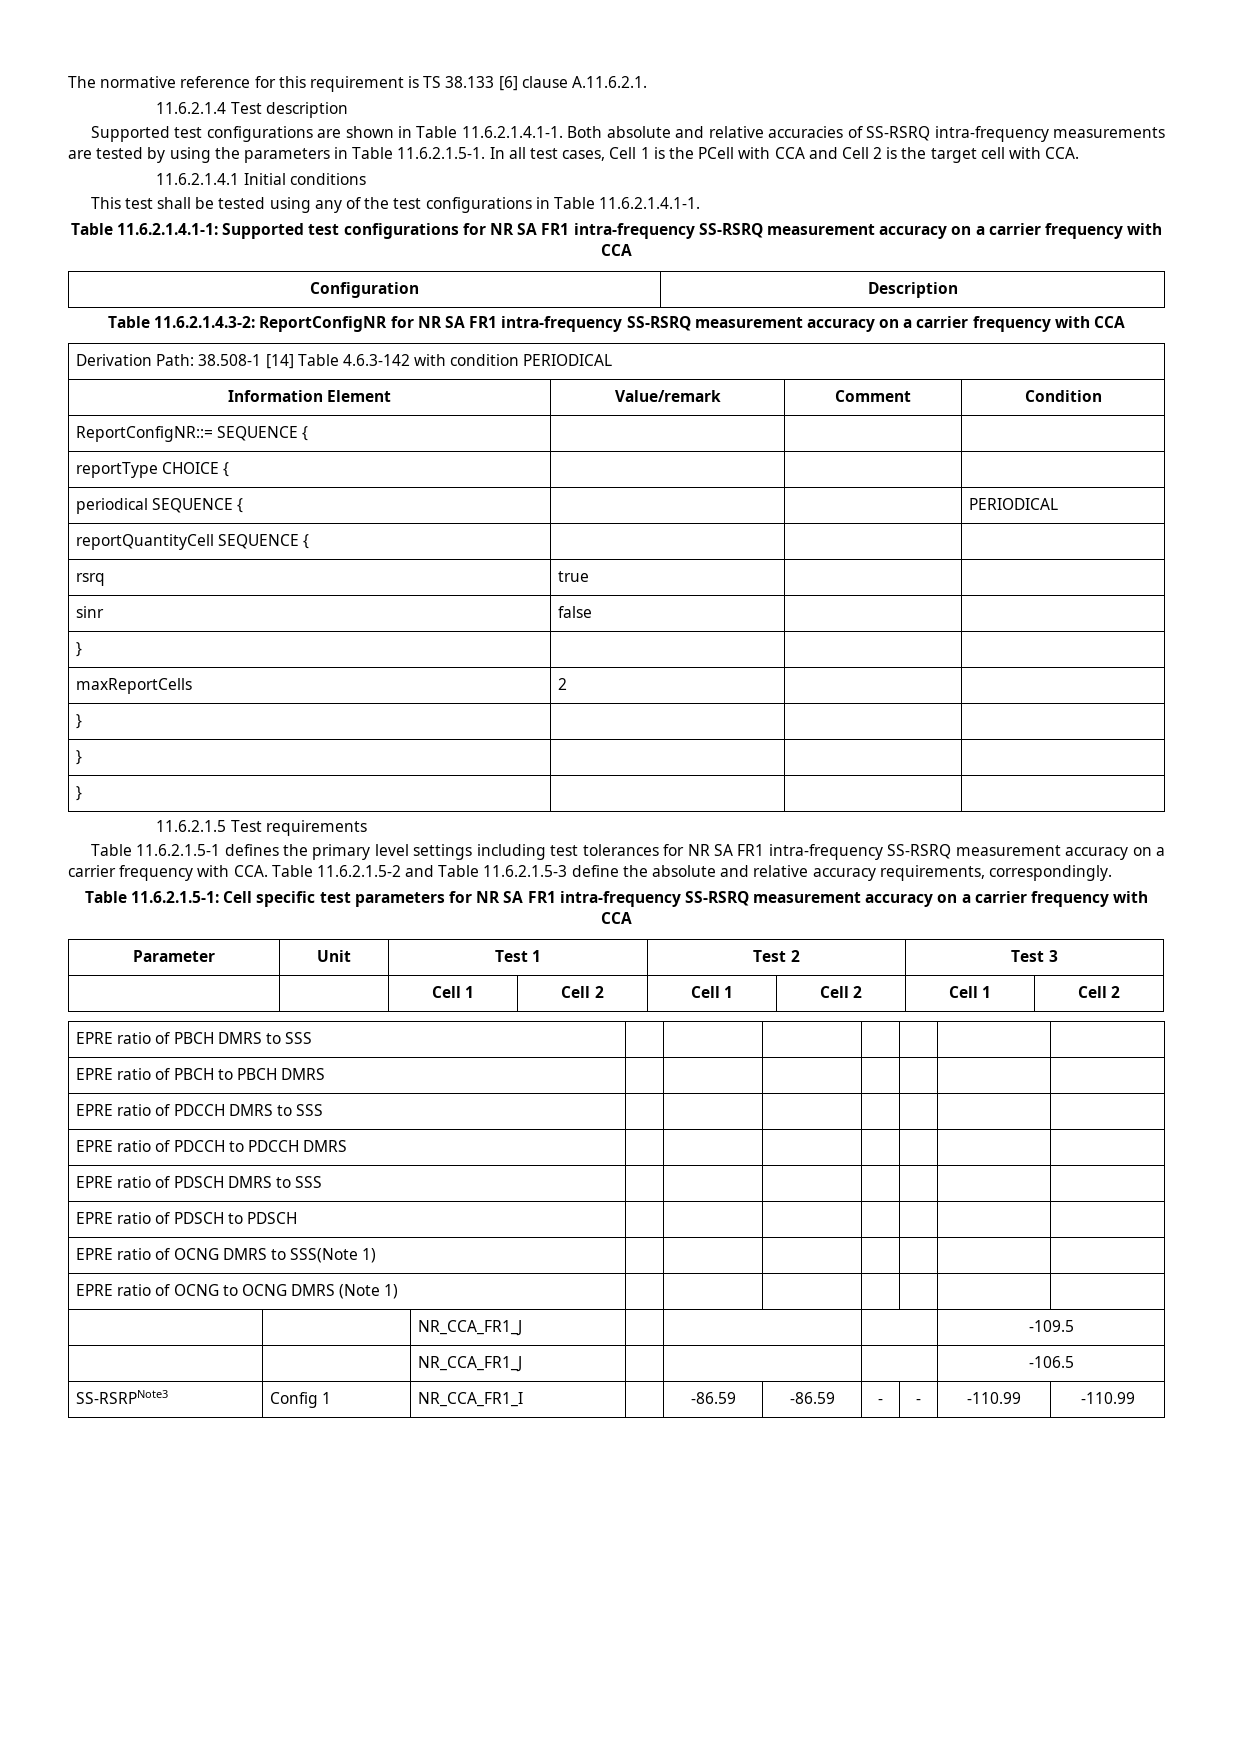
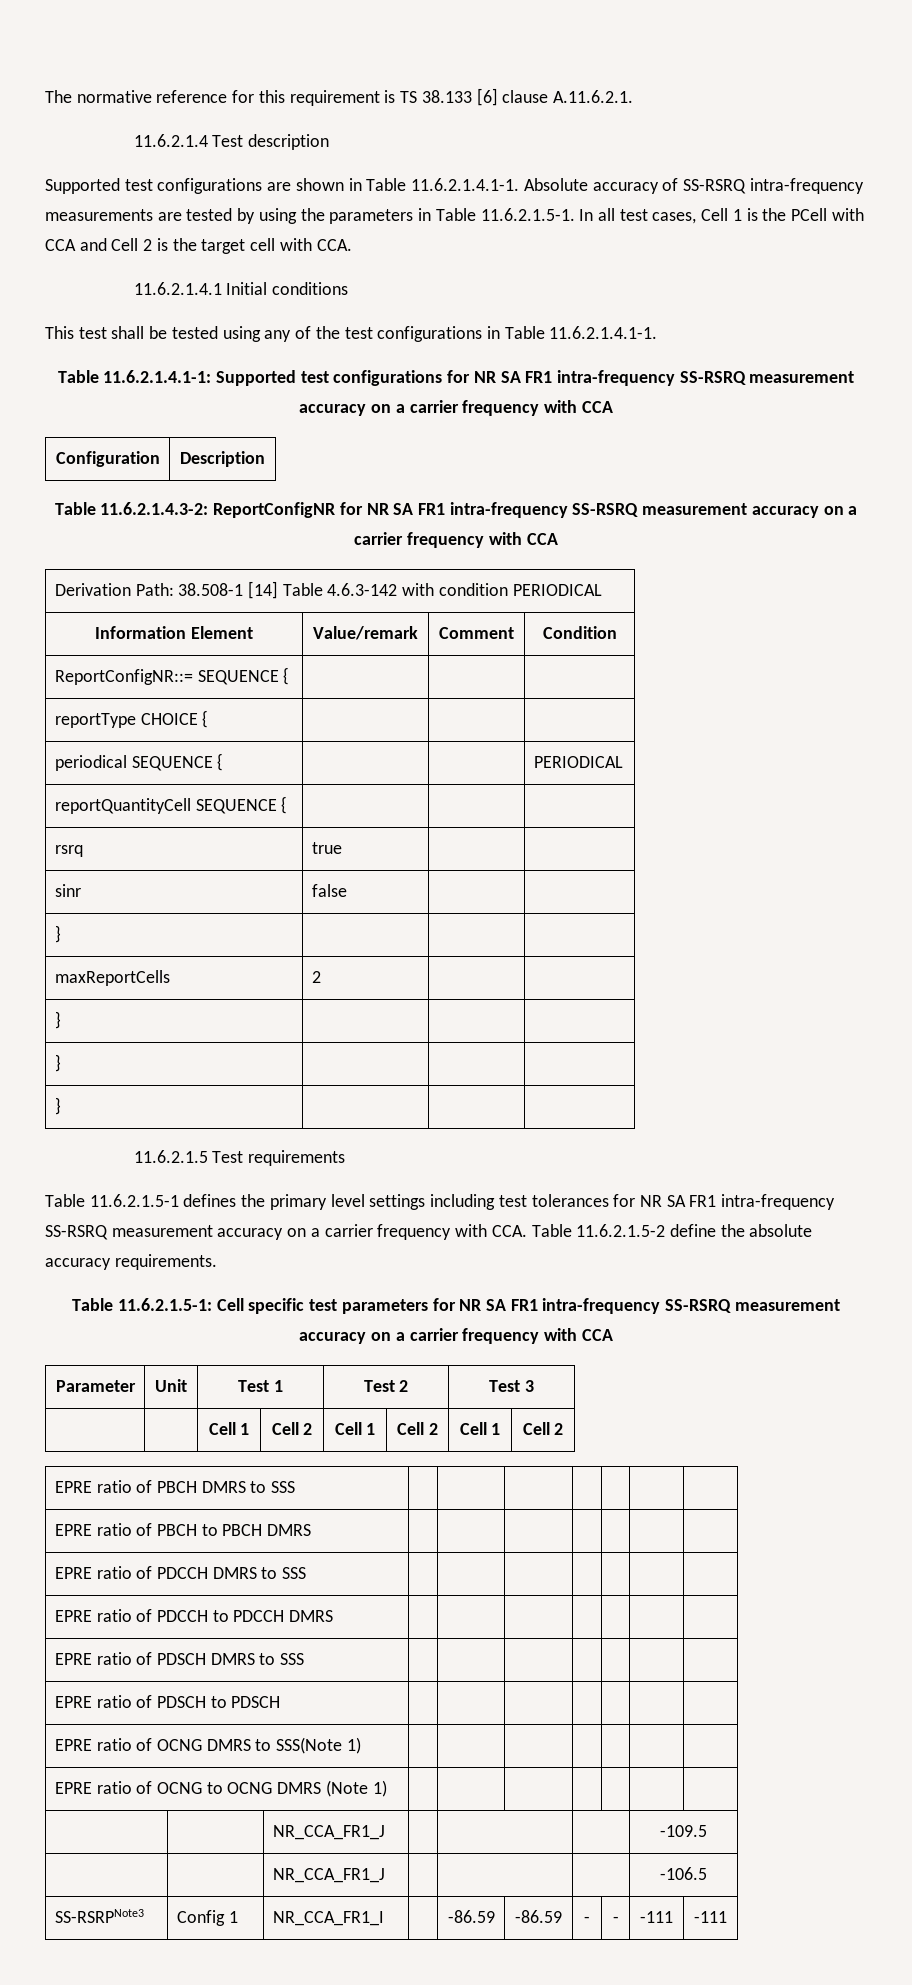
[567,126,844,138] Both absolute and relative accuracies -> [523,178,659,194] Absolute accuracy
[405,865,1112,881] and Table 11.6.2.1.5-3 define the absolute and relative accuracy requirements, correspondingly. -> [669,1224,813,1237] [45,1254,217,1270] define the absolute accuracy requirements.
[967,1392,1021,1404] [1080,1392,1135,1404] -110.99 | -110.99 -> [640,1911,673,1923] [694,1911,727,1923] -111 | -111

